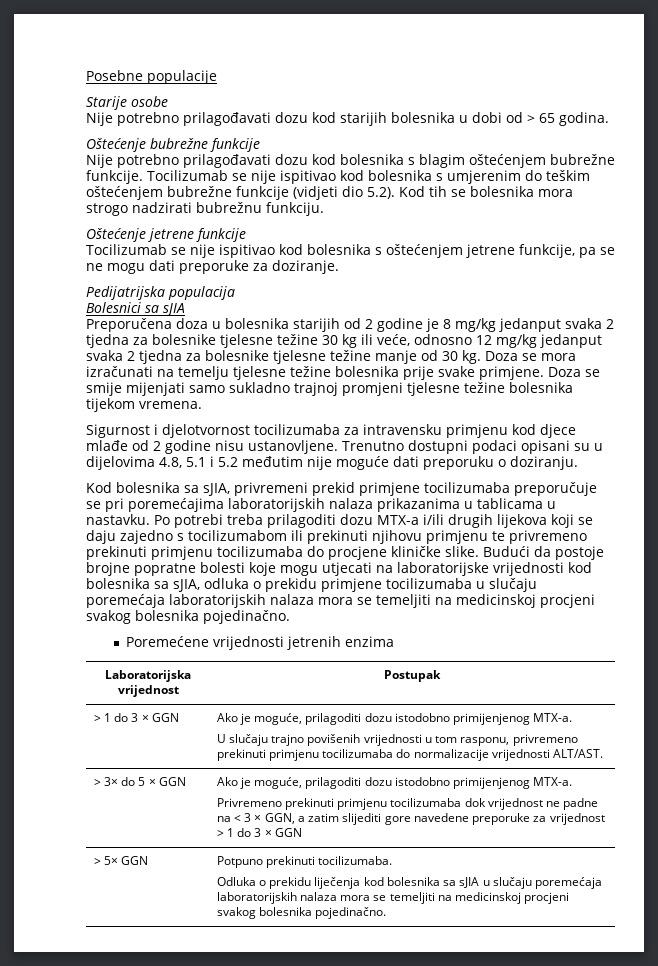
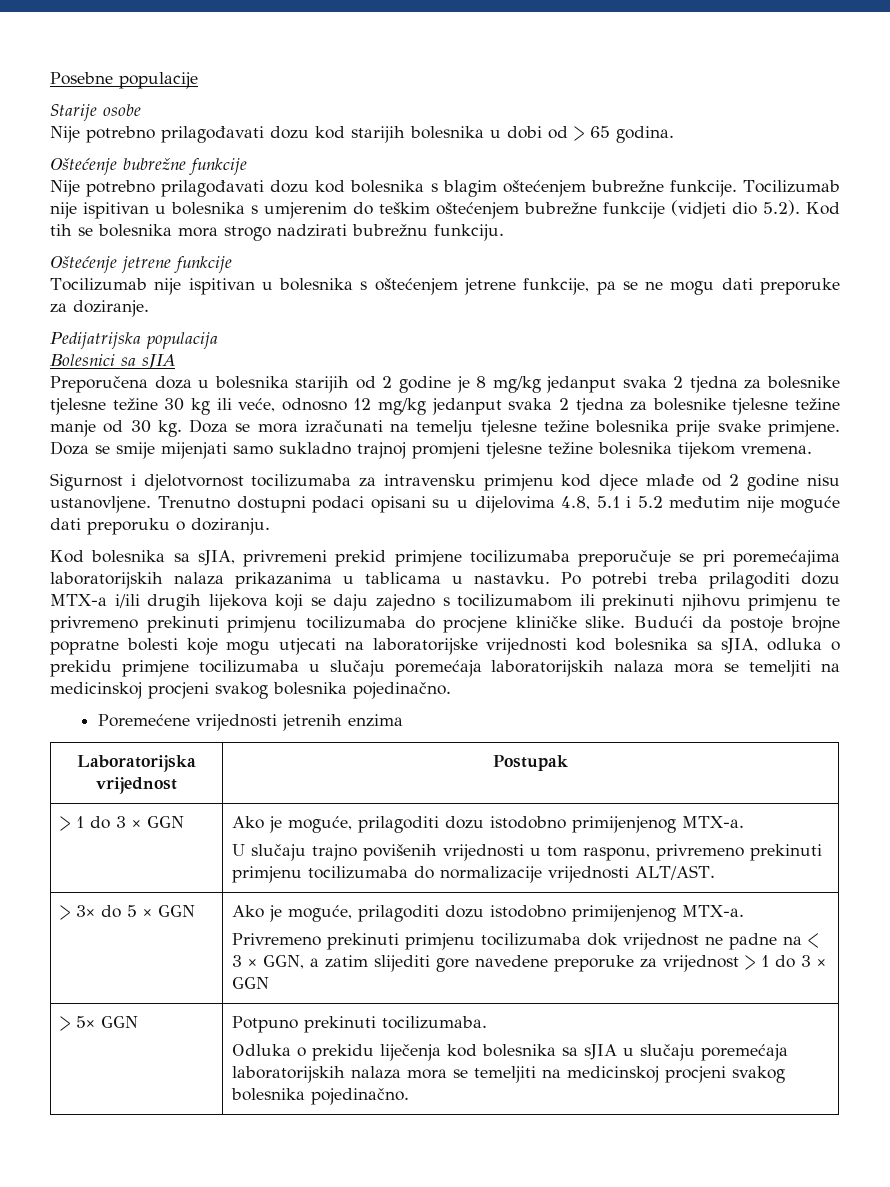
[231,170,364,184] se nije ispitivao kod -> [50,202,166,219] nije ispitivan u
[170,244,303,258] se nije ispitivao kod -> [154,278,273,295] nije ispitivan u

